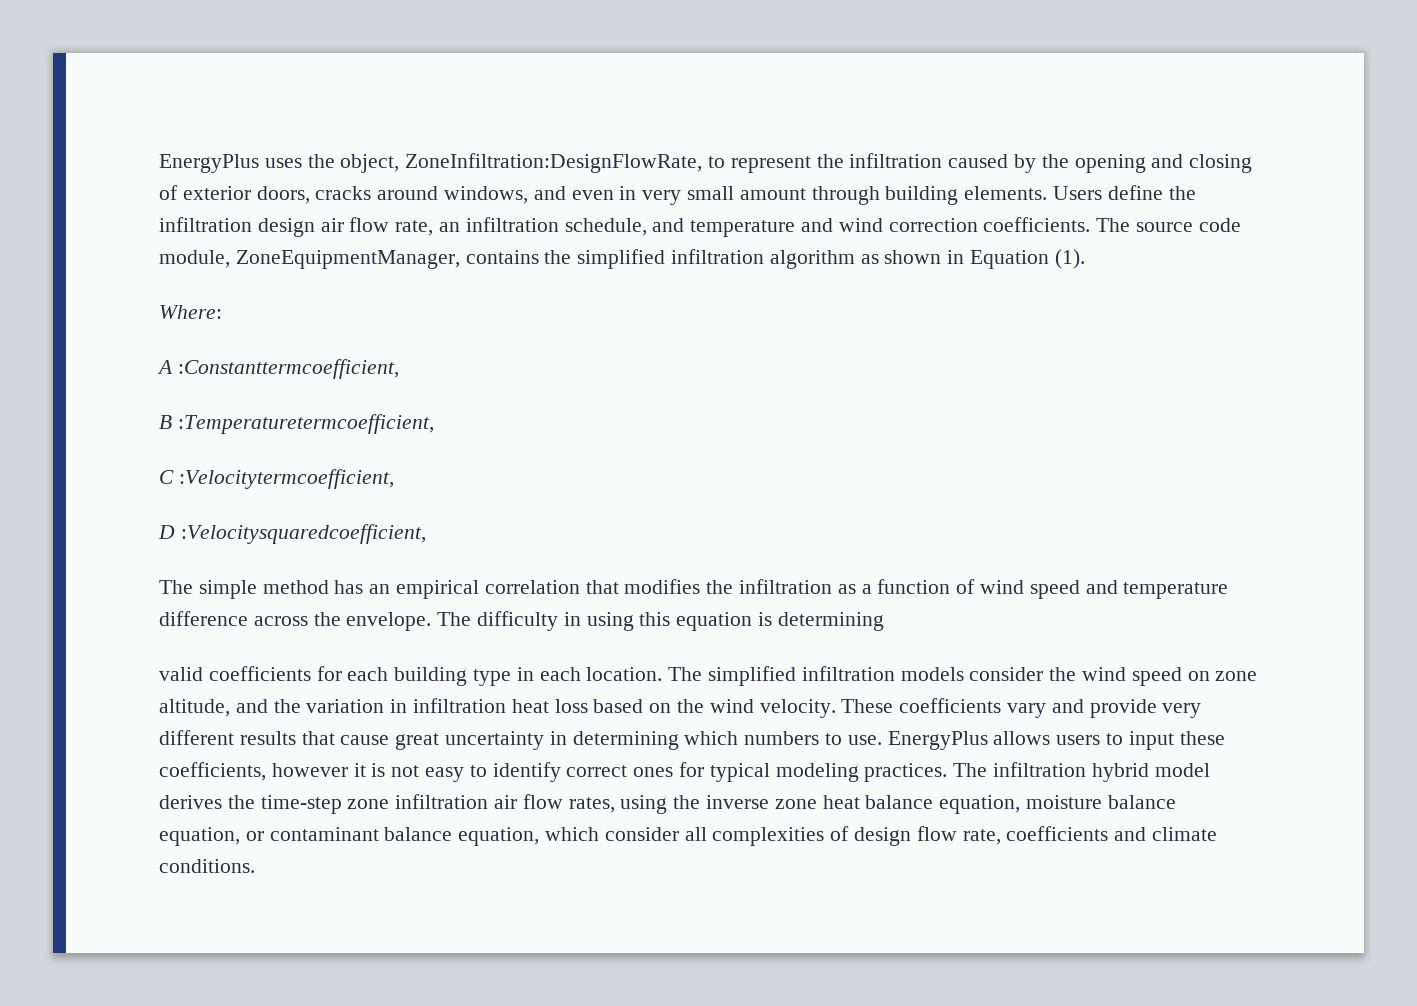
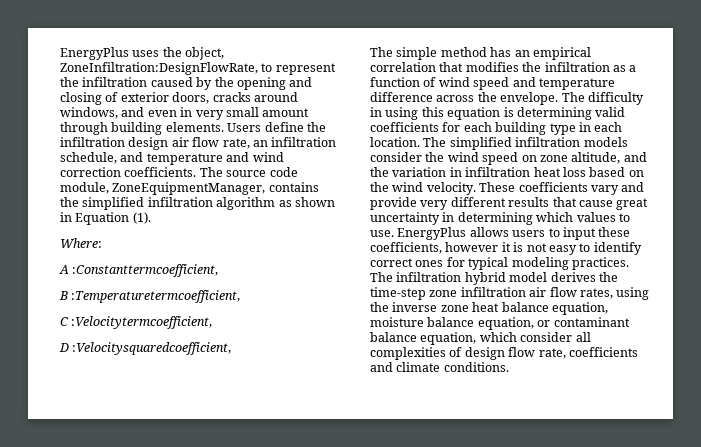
(884, 621) // -> (592, 113) none
[744,731,820,745] numbers -> [576,212,616,222] values

